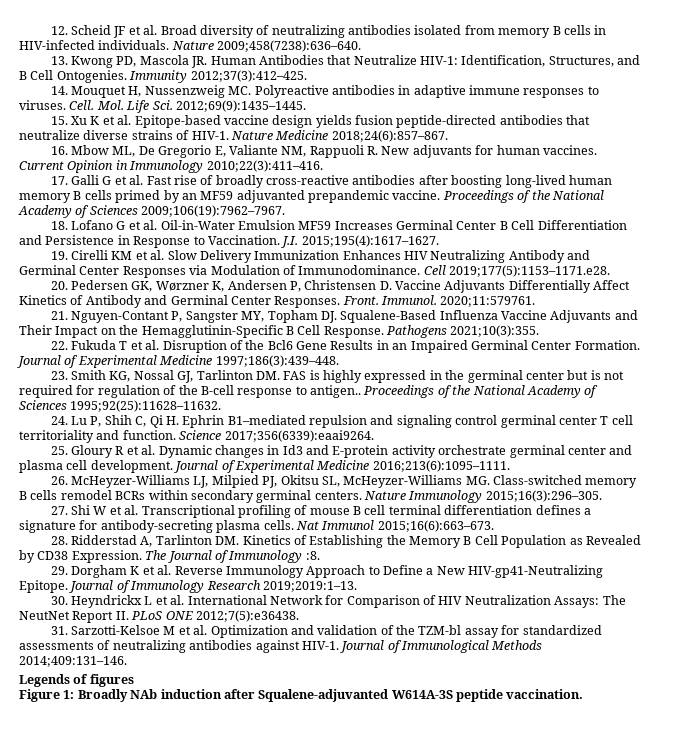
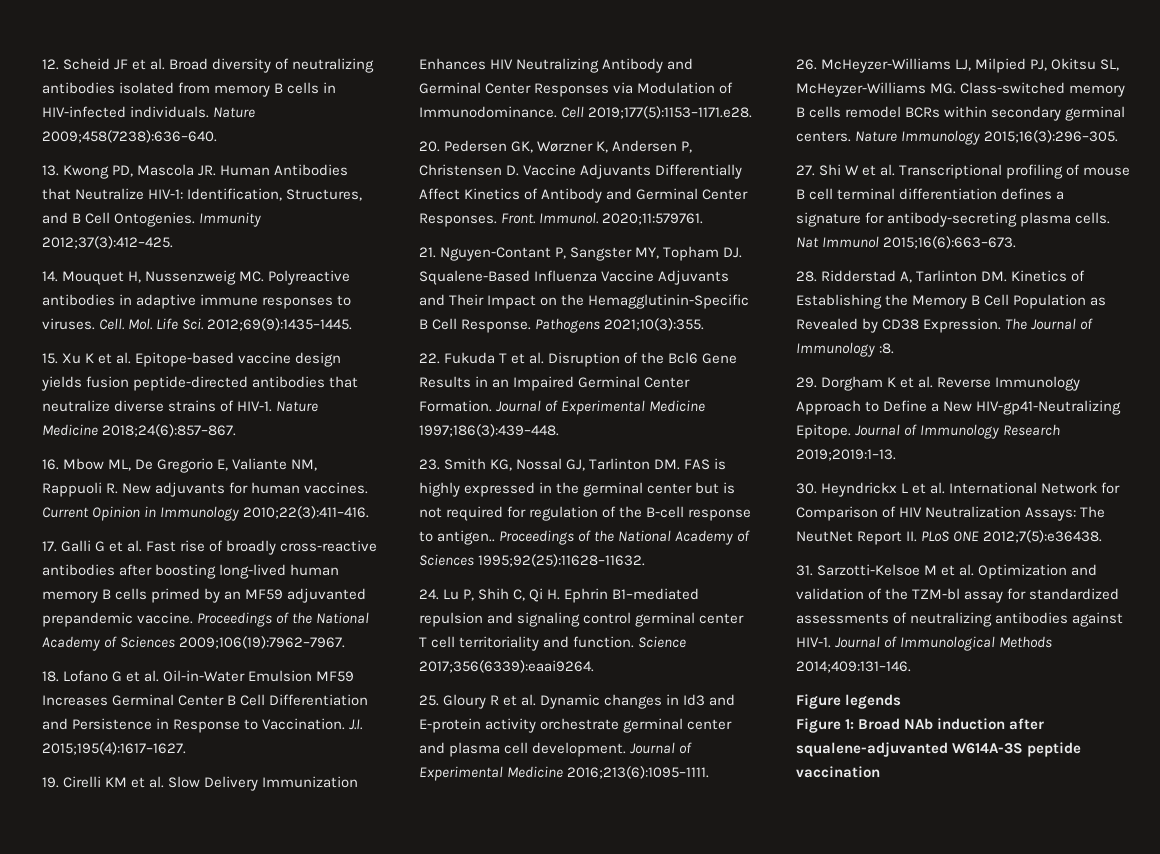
[19,674,134,687] Legends of figures -> [796,694,902,709] Figure legends
[77,689,128,702] Broadly -> [858,718,901,730] Broad
[258,689,389,702] Squalene-adjuvanted -> [796,742,948,757] squalene-adjuvanted
[506,689,584,699] vaccination. -> [796,766,880,778] vaccination

